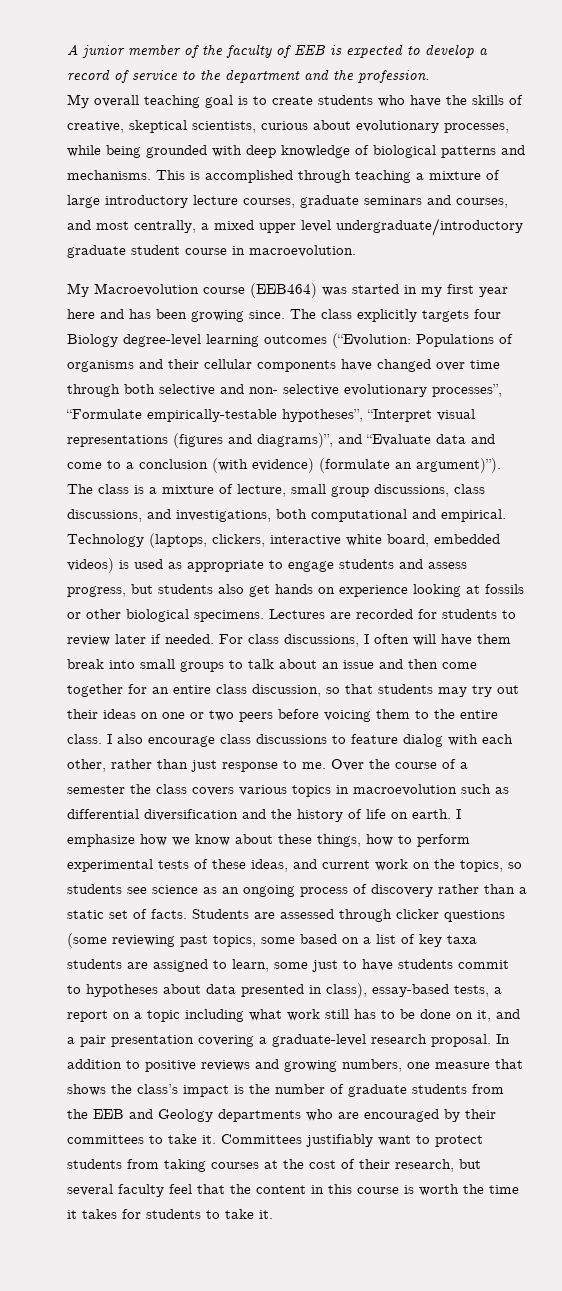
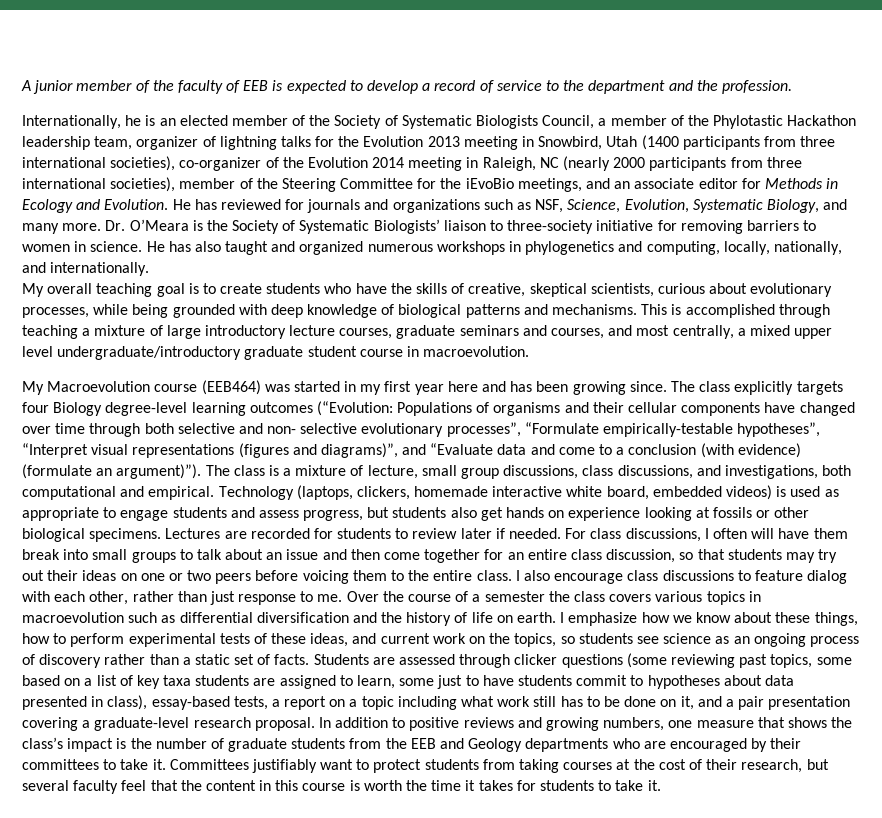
(430, 76) none -> [22,115,857,129] [22,135,836,150] [22,156,802,171] [22,177,839,192] [22,199,848,213] [22,219,817,234] [22,241,842,255] [22,262,150,276] // Internationally, he is an elected member of the Society of Systematic Biologists Council, a member of the Phylotastic Hackathon leadership team, organizer of lightning talks for the Evolution 2013 meeting in Snowbird, Utah (1400 participants from three international societies), co-organizer of the Evolution 2014 meeting in Raleigh, NC (nearly 2000 participants from three international societies), member of the Steering Committee for the iEvoBio meetings, and an associate editor for Methods in Ecology and Evolution. He has reviewed for journals and organizations such as NSF, Science, Evolution, Systematic Biology, and many more. Dr. O’Meara is the Society of Systematic Biologists’ liaison to three-society initiative for removing barriers to women in science. He has also taught and organized numerous workshops in phylogenetics and computing, locally, nationally, and internationally.
(265, 540) none -> [414,486,489,497] homemade

